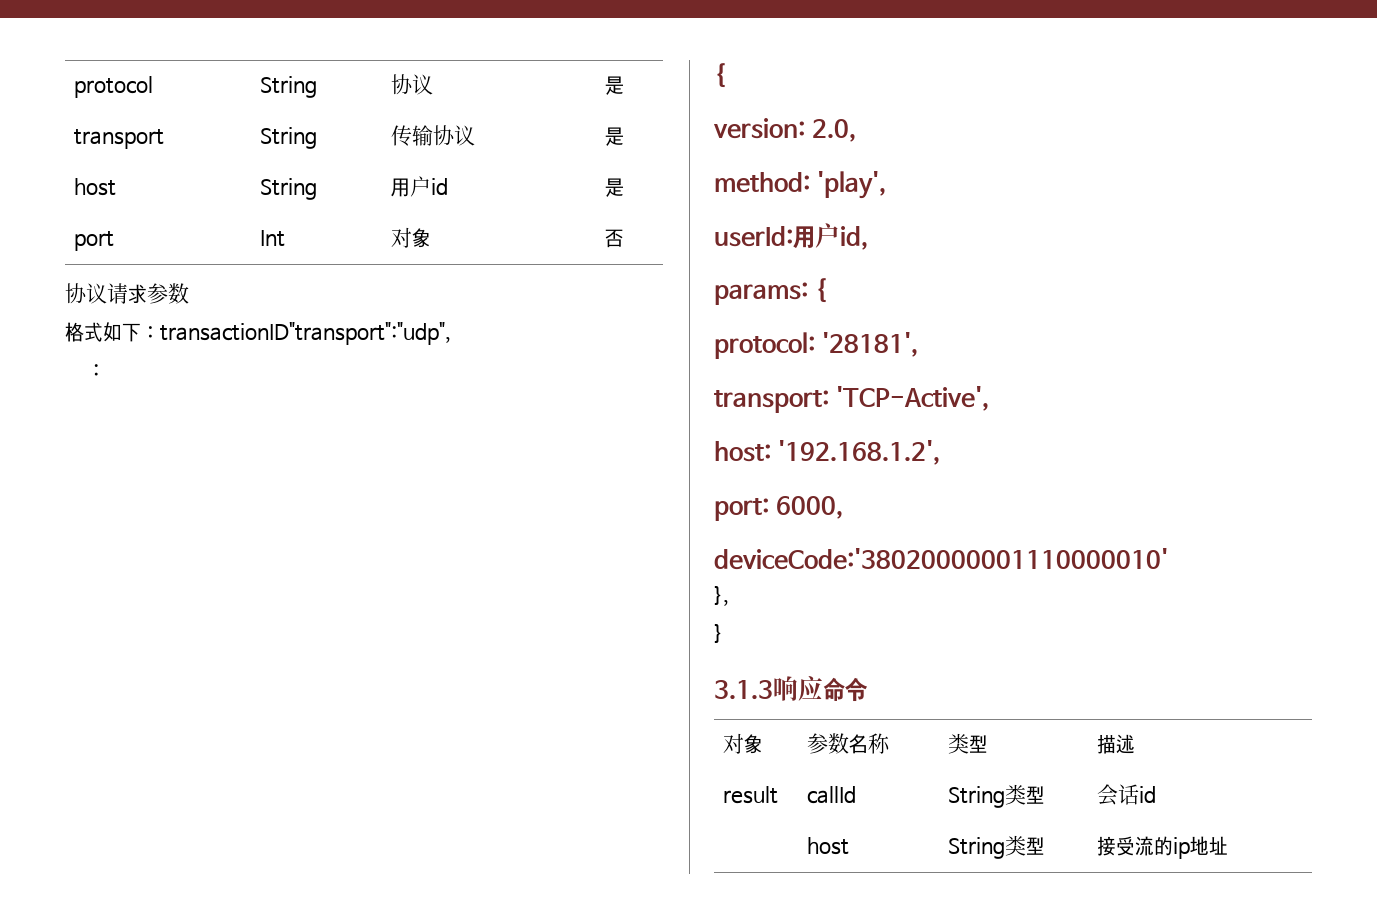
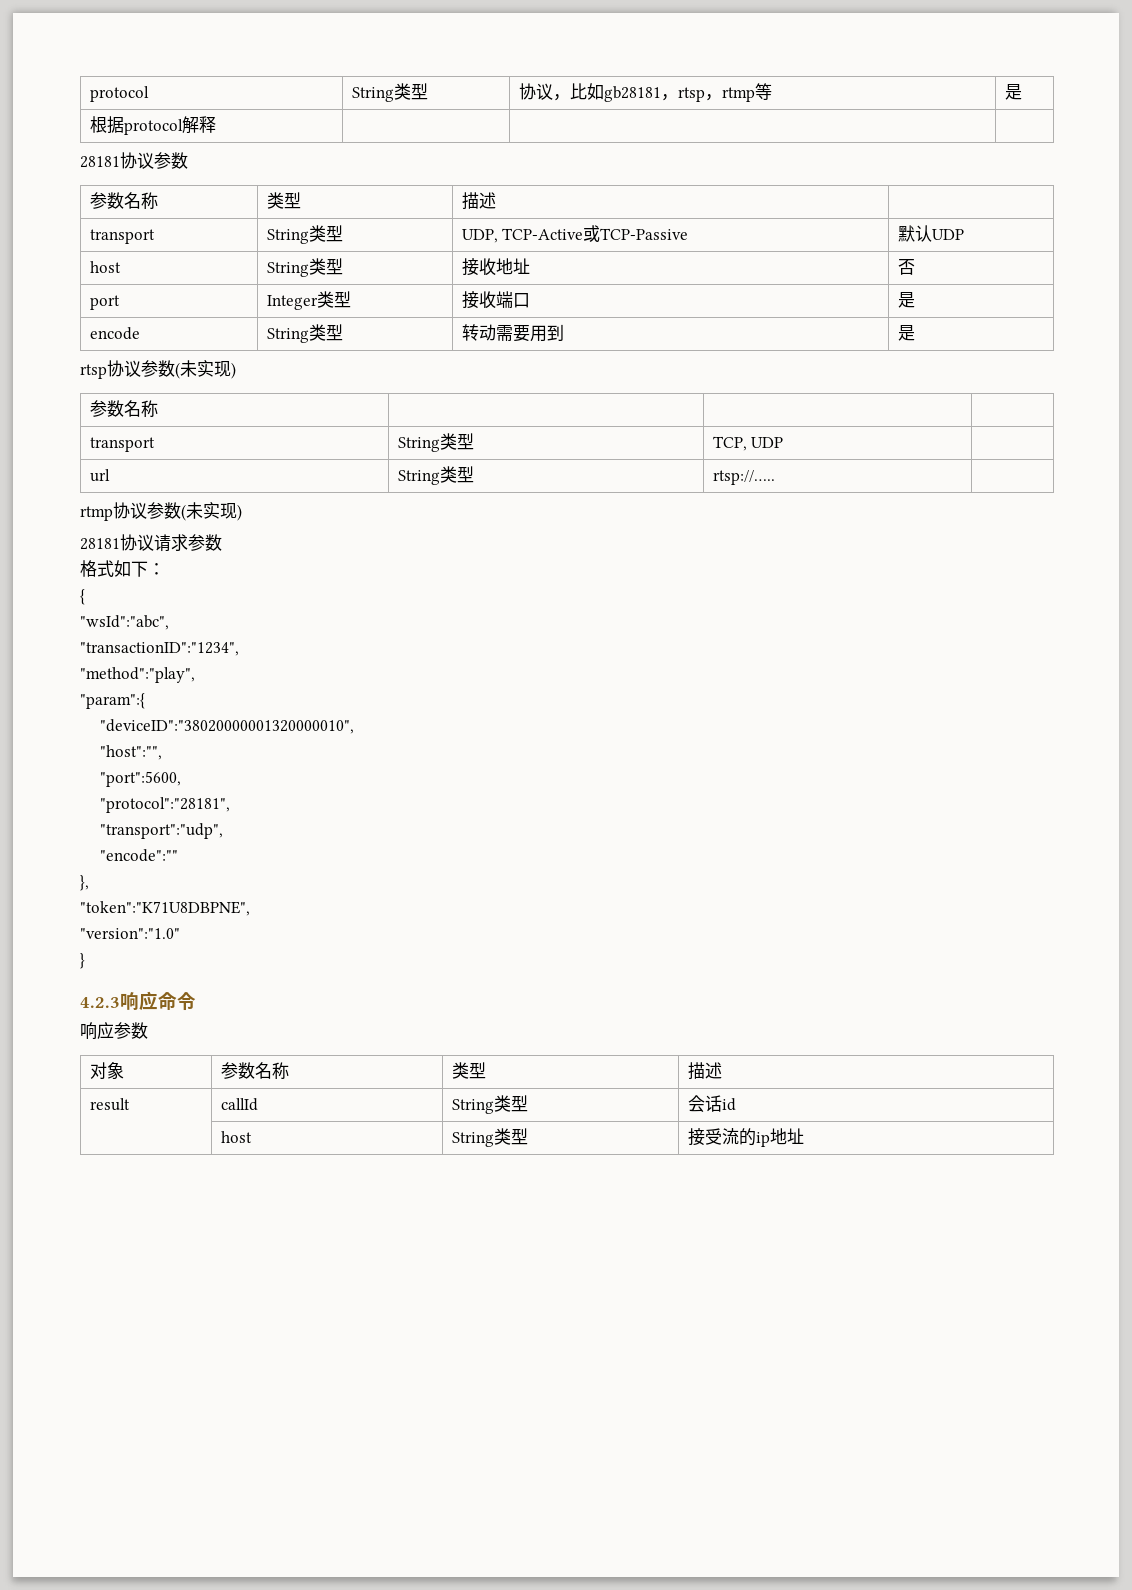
[390,74,433,95] [604,76,624,95] [73,129,164,149] [259,127,317,149] [390,125,475,146] [604,127,624,146] [73,178,116,196] [259,178,317,200] [390,176,448,197] [604,178,624,197] [73,231,114,251] [259,230,285,247] [390,227,431,248] [604,229,624,248] | 协议 | 是 // transport | String | 传输协议 | 是 // host | String | 用户id | 是 // port | Int | 对象 | 否 // -> [393,83,428,100] [518,83,772,102] [1004,84,1022,100] [89,116,216,135] [80,152,188,169] [89,192,158,209] [266,192,301,209] [461,192,496,210] [89,229,155,244] [266,225,343,244] [461,225,689,243] [897,225,964,242] [89,261,121,273] [266,258,343,277] [461,258,530,276] [897,259,915,275] [89,295,120,310] [266,291,351,310] [461,291,530,309] [897,292,915,308] [89,327,140,340] [266,324,343,343] [461,324,564,342] [897,325,915,341] [80,360,236,379] [89,400,158,417] [89,437,155,452] [397,433,474,452] [712,436,784,451] [89,469,110,482] [397,466,474,485] [712,470,775,485] [80,502,242,521] [80,538,120,550] 类型 | 协议，比如gb28181，rtsp，rtmp等 | 是 // 根据protocol解释 | | | // 28181协议参数 // 参数名称 | 类型 | 描述 | // transport | String类型 | UDP, TCP-Active或TCP-Passive | 默认UDP // host | String类型 | 接收地址 | 否 // port | Integer类型 | 接收端口 | 是 // encode | String类型 | 转动需要用到 | 是 // rtsp协议参数(未实现) // 参数名称 | | | // transport | String类型 | TCP, UDP | // url | String类型 | rtsp://….. | // rtmp协议参数(未实现) // 28181
[160,322,451,345] [93,364,100,377] [714,63,725,88] [713,118,856,142] [714,171,886,199] [714,223,868,250] [714,278,826,305] [714,332,918,359] [714,386,989,413] [714,440,940,465] [714,496,843,521] [714,548,1168,570] transactionID"transport":"udp", // : // { // version: 2.0, // method: 'play', // userId:用户id, // params: { // protocol: '28181', // transport: 'TCP-Active', // host: '192.168.1.2', // port: 6000, // deviceCode:'38020000001110000010' -> [80,589,85,605] [80,615,169,630] [80,642,239,656] [80,667,195,683] [80,693,145,709] [100,719,355,734] [100,745,163,760] [100,771,182,787] [100,797,231,813] [100,823,224,839] [100,849,179,862] // { // "wsId":"abc", // "transactionID":"1234", // "method":"play", // "param":{ // "deviceID":"38020000001320000010", // "host":"", // "port":5600, // "protocol":"28181", // "transport":"udp", // "encode":""
(729, 596) none -> [80,901,250,916] [80,928,180,939] // "token":"K71U8DBPNE", // "version":"1.0"
[714,680,773,700] 3.1.3 -> [80,997,120,1008] 4.2.3
(868, 689) none -> [80,1022,148,1040] // 响应参数

